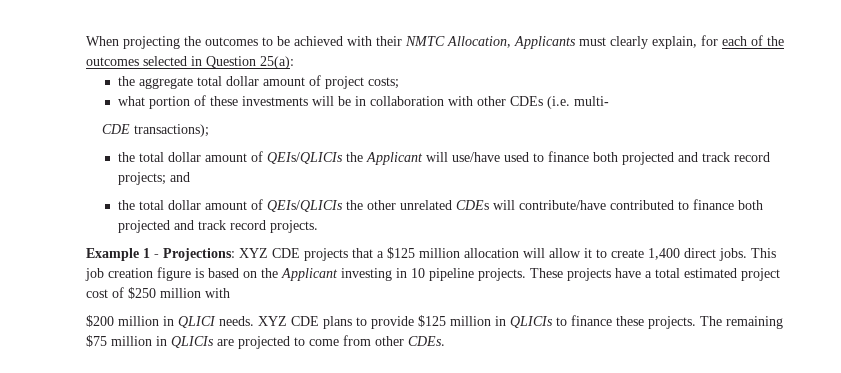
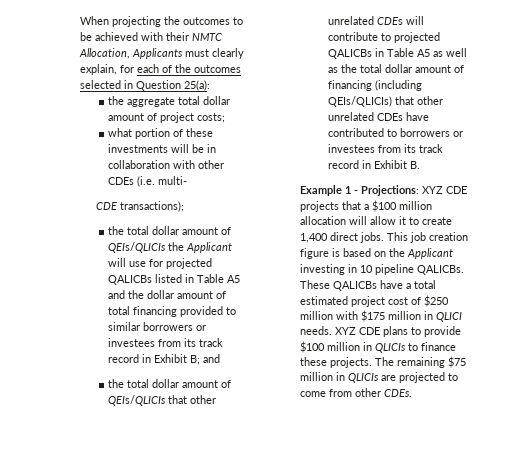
[451,151,770,165] [117,172,166,185] use/have used to finance both projected and track record projects; -> [129,258,213,269] [108,274,241,285] [108,290,227,299] [108,306,237,317] [108,322,207,331] [108,338,224,347] [108,354,201,365] use for projected QALICBs listed in Table A5 and the dollar amount of total financing provided to similar borrowers or investees from its track record in Exhibit B;
[345,200,363,210] the -> [168,395,188,404] that
[518,199,763,210] [117,220,318,233] contribute/have contributed to finance both projected and track record projects. -> [328,32,441,43] [328,48,468,59] [328,64,465,73] [328,80,423,91] [328,96,444,107] [328,112,430,121] [328,128,464,137] [328,144,444,153] [328,160,421,169] contribute to projected QALICBs in Table A5 as well as the total dollar amount of financing (including QEIs/QLICIs) that other unrelated CDEs have contributed to borrowers or investees from its track record in Exhibit B.
[387,247,416,259] $125 -> [372,200,398,212] $100
[478,268,612,281] projects. These projects -> [417,265,465,275] [300,280,378,291] QALICBs. These QALICBs
[86,315,115,327] // $200 -> [361,310,386,322] $175
[418,315,447,327] $125 -> [300,341,326,353] $100

